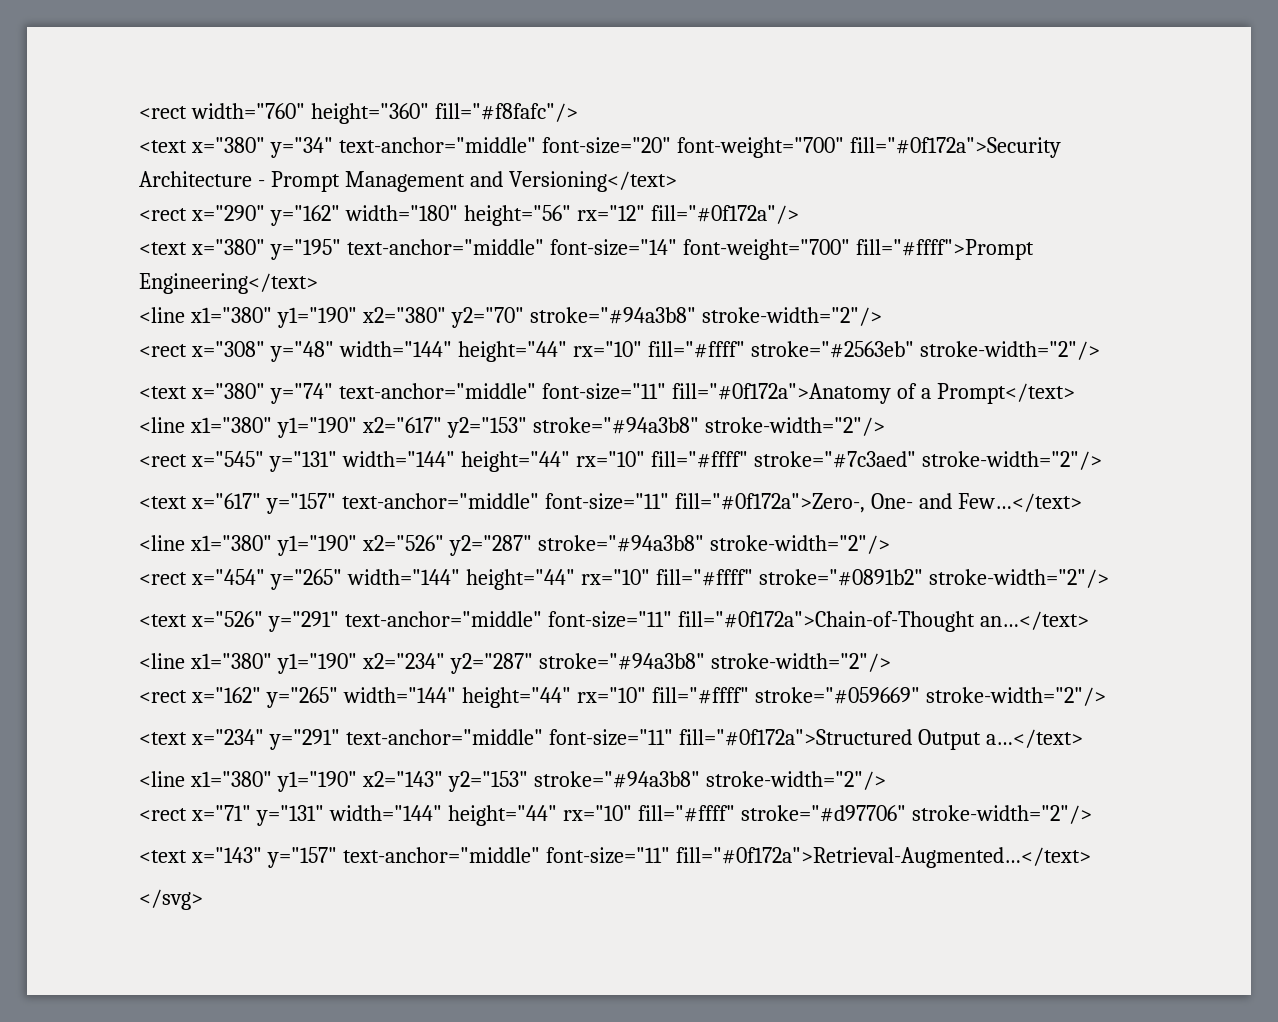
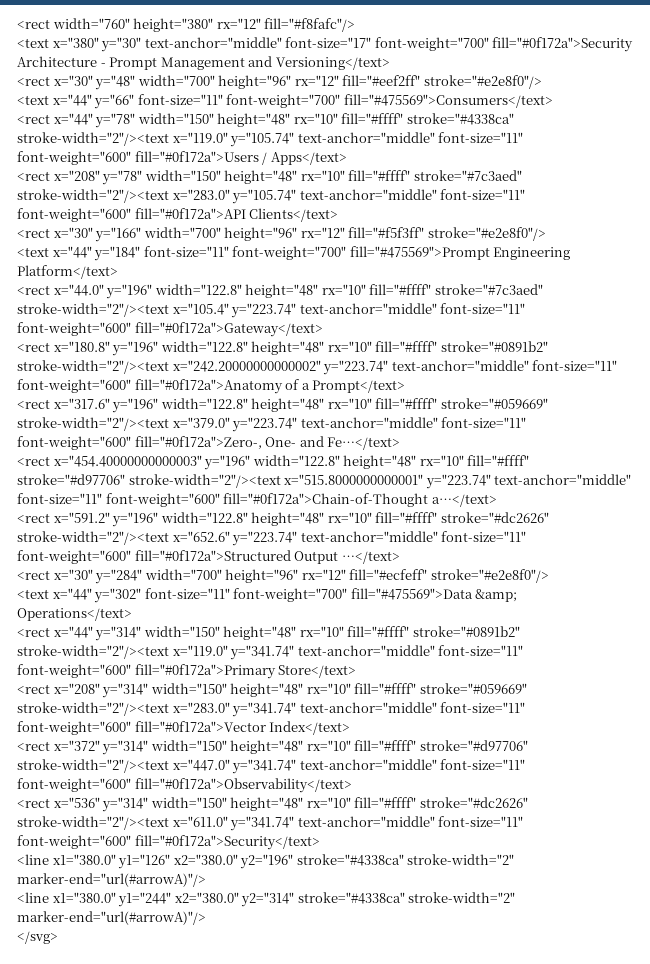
[310,103,429,124] height="360" -> [133,18,261,32] height="380" rx="12"
[269,137,671,158] y="34" text-anchor="middle" font-size="20" -> [101,37,372,52] y="30" text-anchor="middle" font-size="17"
[190,205,799,226] [139,239,1034,260] [139,273,318,294] [139,307,882,328] [139,341,1100,362] [139,383,1075,404] [139,417,885,438] [139,451,1102,472] [139,493,669,514] x="290" y="162" width="180" height="56" rx="12" fill="#0f172a"/> // <text x="380" y="195" text-anchor="middle" font-size="14" font-weight="700" fill="#ffff">Prompt Engineering</text> // <line x1="380" y1="190" x2="380" y2="70" stroke="#94a3b8" stroke-width="2"/> // <rect x="308" y="48" width="144" height="44" rx="10" fill="#ffff" stroke="#2563eb" stroke-width="2"/> // <text x="380" y="74" text-anchor="middle" font-size="11" fill="#0f172a">Anatomy of a Prompt</text> // <line x1="380" y1="190" x2="617" y2="153" stroke="#94a3b8" stroke-width="2"/> // <rect x="545" y="131" width="144" height="44" rx="10" fill="#ffff" stroke="#7c3aed" stroke-width="2"/> // <text x="617" y="157" text-anchor="middle" font-size="11" -> [53,75,542,90] [17,94,553,109] [17,113,514,128] [17,132,524,147] [17,151,347,165] [17,170,522,185] [17,189,526,204] [17,208,339,222] [17,227,546,242] [17,246,571,261] [17,265,118,279] [17,284,543,299] [17,303,526,318] [17,322,323,337] [17,341,548,356] [17,360,618,375] [17,379,406,394] [17,398,548,413] [17,417,527,432] [17,436,131,450] x="30" y="48" width="700" height="96" rx="12" fill="#eef2ff" stroke="#e2e8f0"/> // <text x="44" y="66" font-size="11" font-weight="700" fill="#475569">Consumers</text> // <rect x="44" y="78" width="150" height="48" rx="10" fill="#ffff" stroke="#4338ca" stroke-width="2"/><text x="119.0" y="105.74" text-anchor="middle" font-size="11" font-weight="600" fill="#0f172a">Users / Apps</text> // <rect x="208" y="78" width="150" height="48" rx="10" fill="#ffff" stroke="#7c3aed" stroke-width="2"/><text x="283.0" y="105.74" text-anchor="middle" font-size="11" font-weight="600" fill="#0f172a">API Clients</text> // <rect x="30" y="166" width="700" height="96" rx="12" fill="#f5f3ff" stroke="#e2e8f0"/> // <text x="44" y="184" font-size="11" font-weight="700" fill="#475569">Prompt Engineering Platform</text> // <rect x="44.0" y="196" width="122.8" height="48" rx="10" fill="#ffff" stroke="#7c3aed" stroke-width="2"/><text x="105.4" y="223.74" text-anchor="middle" font-size="11" font-weight="600" fill="#0f172a">Gateway</text> // <rect x="180.8" y="196" width="122.8" height="48" rx="10" fill="#ffff" stroke="#0891b2" stroke-width="2"/><text x="242.20000000000002" y="223.74" text-anchor="middle" font-size="11" font-weight="600" fill="#0f172a">Anatomy of a Prompt</text> // <rect x="317.6" y="196" width="122.8" height="48" rx="10" fill="#ffff" stroke="#059669" stroke-width="2"/><text x="379.0" y="223.74" text-anchor="middle" font-size="11" font-weight="600"
[957,493,1082,512] [139,535,890,556] [139,569,1109,590] [139,611,1089,632] [139,653,891,674] [139,687,1106,708] [139,729,1083,750] [139,771,886,792] [139,805,1092,826] [139,847,1091,868] Few…</text> // <line x1="380" y1="190" x2="526" y2="287" stroke="#94a3b8" stroke-width="2"/> // <rect x="454" y="265" width="144" height="44" rx="10" fill="#ffff" stroke="#0891b2" stroke-width="2"/> // <text x="526" y="291" text-anchor="middle" font-size="11" fill="#0f172a">Chain-of-Thought an…</text> // <line x1="380" y1="190" x2="234" y2="287" stroke="#94a3b8" stroke-width="2"/> // <rect x="162" y="265" width="144" height="44" rx="10" fill="#ffff" stroke="#059669" stroke-width="2"/> // <text x="234" y="291" text-anchor="middle" font-size="11" fill="#0f172a">Structured Output a…</text> // <line x1="380" y1="190" x2="143" y2="153" stroke="#94a3b8" stroke-width="2"/> // <rect x="71" y="131" width="144" height="44" rx="10" fill="#ffff" stroke="#d97706" stroke-width="2"/> // <text x="143" y="157" text-anchor="middle" font-size="11" fill="#0f172a">Retrieval-Augmented…</text> -> [327,437,401,450] [17,455,530,470] [17,474,632,489] [17,493,497,507] [17,512,549,527] [17,531,527,546] [17,550,400,564] [17,569,549,584] [17,588,518,603] [17,608,132,621] [17,626,520,641] [17,645,524,660] [17,664,357,679] [17,683,527,698] [17,702,526,717] [17,721,351,735] [17,740,528,755] [17,759,526,774] [17,778,352,793] [17,797,528,812] [17,816,524,831] [17,835,320,850] [17,854,515,869] [17,873,206,887] [17,892,516,907] [17,911,206,925] Fe…</text> // <rect x="454.40000000000003" y="196" width="122.8" height="48" rx="10" fill="#ffff" stroke="#d97706" stroke-width="2"/><text x="515.8000000000001" y="223.74" text-anchor="middle" font-size="11" font-weight="600" fill="#0f172a">Chain-of-Thought a…</text> // <rect x="591.2" y="196" width="122.8" height="48" rx="10" fill="#ffff" stroke="#dc2626" stroke-width="2"/><text x="652.6" y="223.74" text-anchor="middle" font-size="11" font-weight="600" fill="#0f172a">Structured Output …</text> // <rect x="30" y="284" width="700" height="96" rx="12" fill="#ecfeff" stroke="#e2e8f0"/> // <text x="44" y="302" font-size="11" font-weight="700" fill="#475569">Data &amp; Operations</text> // <rect x="44" y="314" width="150" height="48" rx="10" fill="#ffff" stroke="#0891b2" stroke-width="2"/><text x="119.0" y="341.74" text-anchor="middle" font-size="11" font-weight="600" fill="#0f172a">Primary Store</text> // <rect x="208" y="314" width="150" height="48" rx="10" fill="#ffff" stroke="#059669" stroke-width="2"/><text x="283.0" y="341.74" text-anchor="middle" font-size="11" font-weight="600" fill="#0f172a">Vector Index</text> // <rect x="372" y="314" width="150" height="48" rx="10" fill="#ffff" stroke="#d97706" stroke-width="2"/><text x="447.0" y="341.74" text-anchor="middle" font-size="11" font-weight="600" fill="#0f172a">Observability</text> // <rect x="536" y="314" width="150" height="48" rx="10" fill="#ffff" stroke="#dc2626" stroke-width="2"/><text x="611.0" y="341.74" text-anchor="middle" font-size="11" font-weight="600" fill="#0f172a">Security</text> // <line x1="380.0" y1="126" x2="380.0" y2="196" stroke="#4338ca" stroke-width="2" marker-end="url(#arrowA)"/> // <line x1="380.0" y1="244" x2="380.0" y2="314" stroke="#4338ca" stroke-width="2" marker-end="url(#arrowA)"/>

